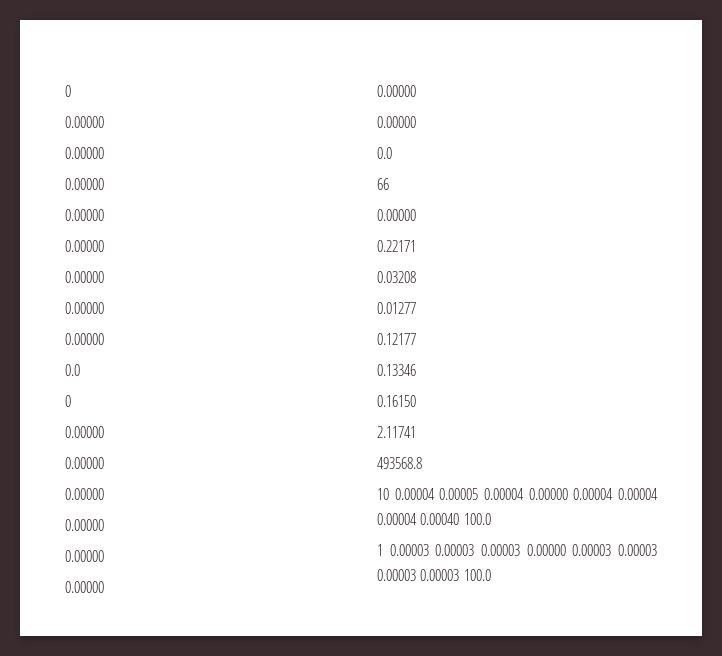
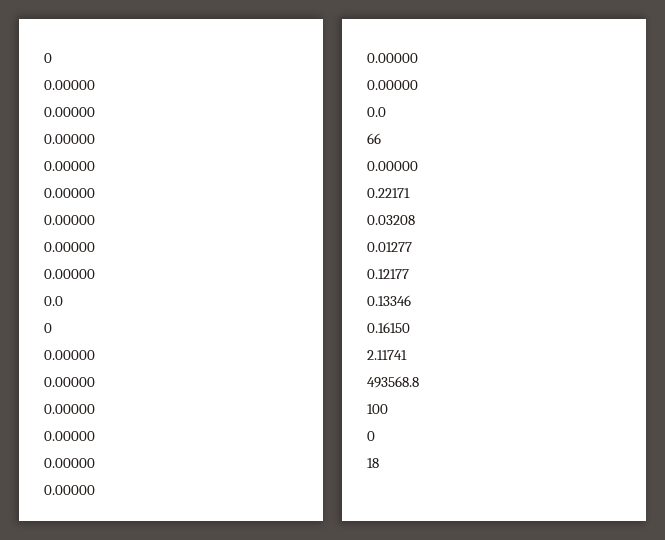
[377,488,658,500] [377,513,491,525] [377,544,657,556] [377,569,491,581] 10 0.00004 0.00005 0.00004 0.00000 0.00004 0.00004 0.00004 0.00040 100.0 // 1 0.00003 0.00003 0.00003 0.00000 0.00003 0.00003 0.00003 0.00003 100.0 -> [367,404,388,414] [367,431,375,441] [367,458,379,468] 100 // 0 // 18

